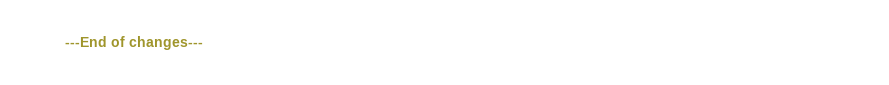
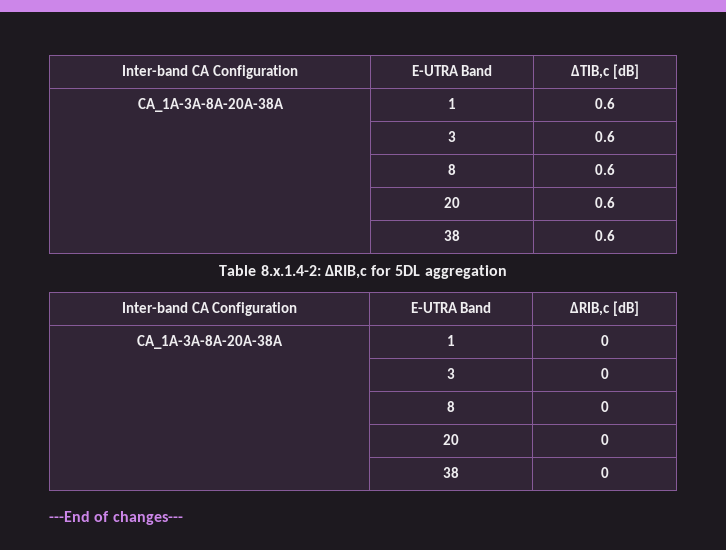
(65, 41) none -> [122,65,298,79] [411,65,493,76] [571,64,639,79] [137,98,284,112] [448,98,456,109] [595,98,615,109] [448,131,456,142] [595,131,615,142] [448,164,456,175] [595,164,615,175] [444,197,460,208] [595,197,615,208] [444,230,460,241] [595,230,615,241] [219,265,507,279] [121,302,298,316] [410,302,492,313] [570,301,639,316] [137,335,283,349] [447,335,455,346] [600,335,609,346] [447,368,455,379] [600,368,609,379] [447,401,455,412] [600,401,609,412] [443,434,459,445] [600,434,609,445] [443,467,459,478] [600,467,609,478] Inter-band CA Configuration | E-UTRA Band | ΔTIB,c [dB] // CA_1A-3A-8A-20A-38A | 1 | 0.6 // | 3 | 0.6 // | 8 | 0.6 // | 20 | 0.6 // | 38 | 0.6 // Table 8.x.1.4-2: ΔRIB,c for 5DL aggregation // Inter-band CA Configuration | E-UTRA Band | ΔRIB,c [dB] // CA_1A-3A-8A-20A-38A | 1 | 0 // | 3 | 0 // | 8 | 0 // | 20 | 0 // | 38 | 0 //

